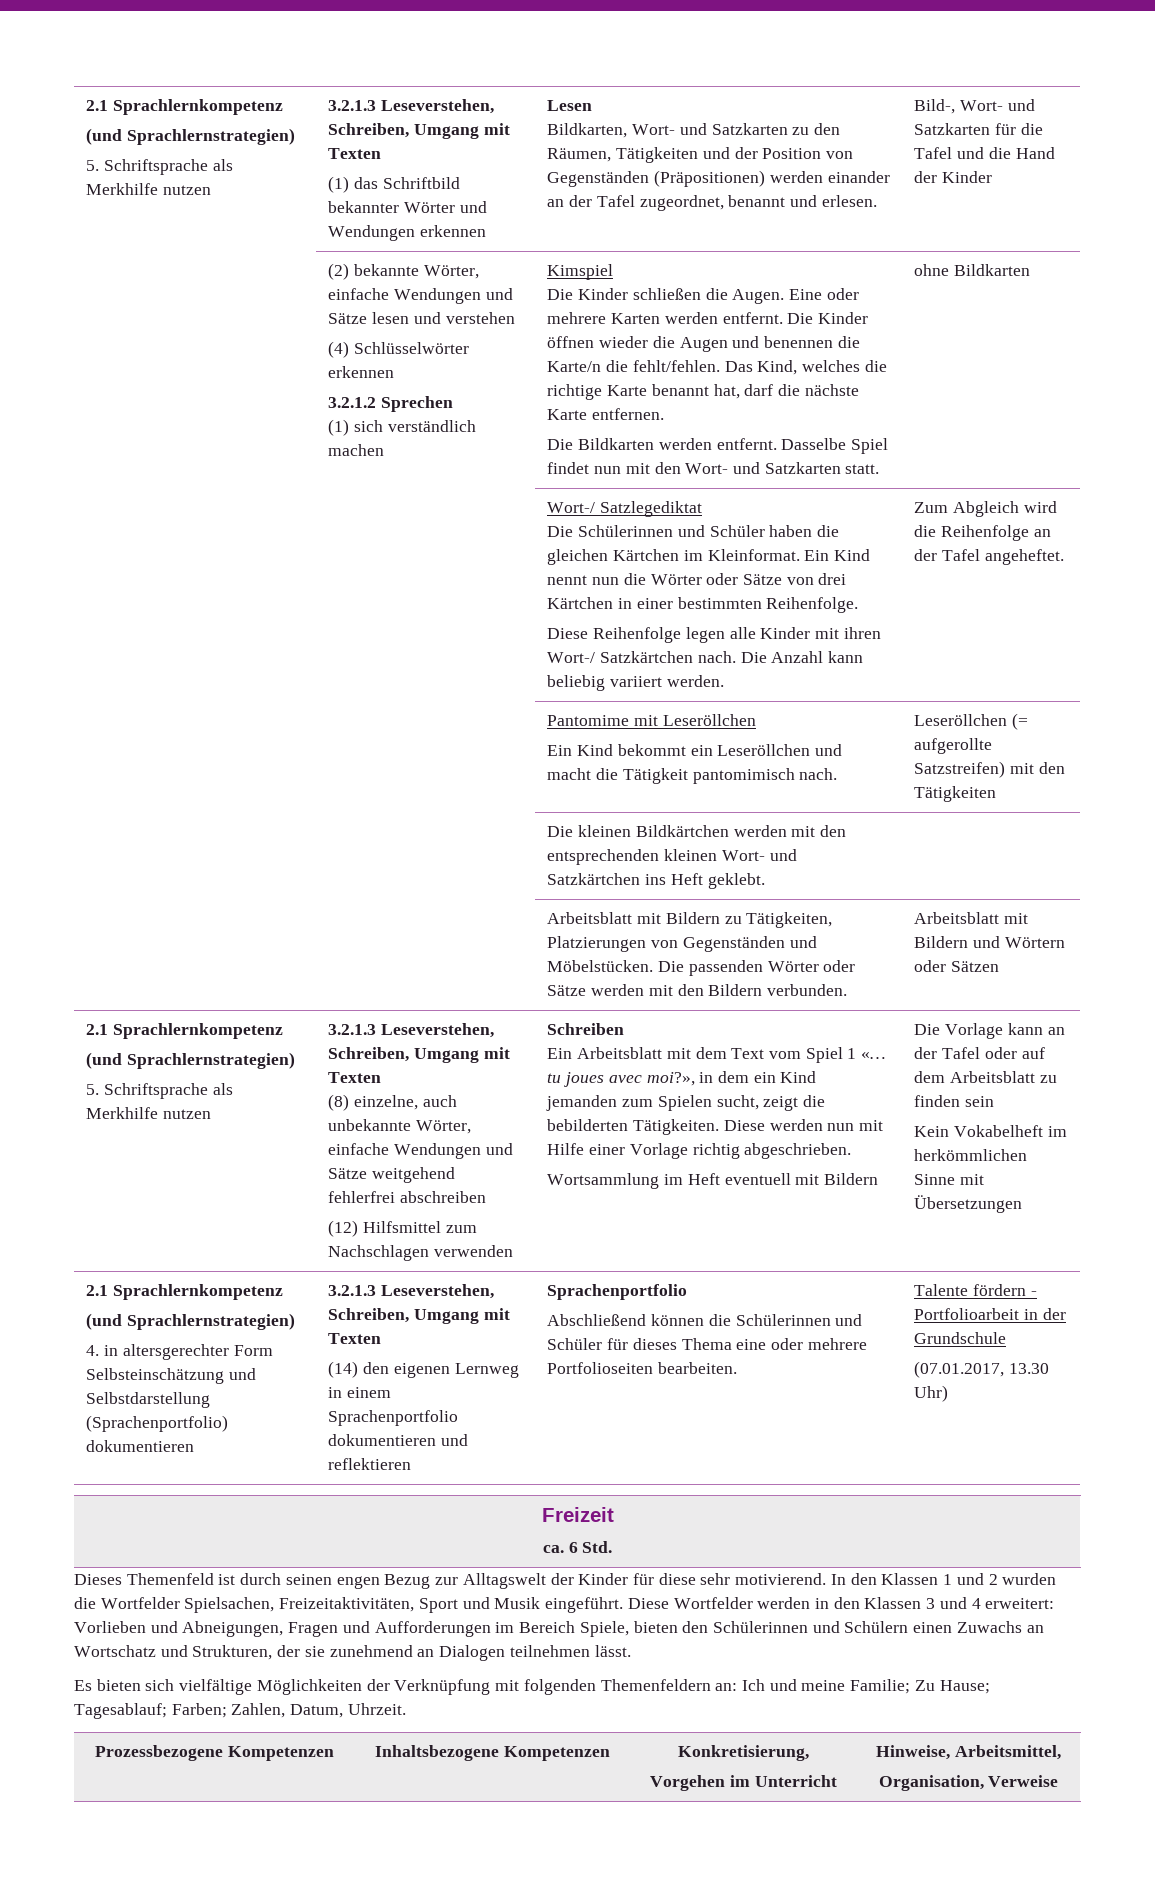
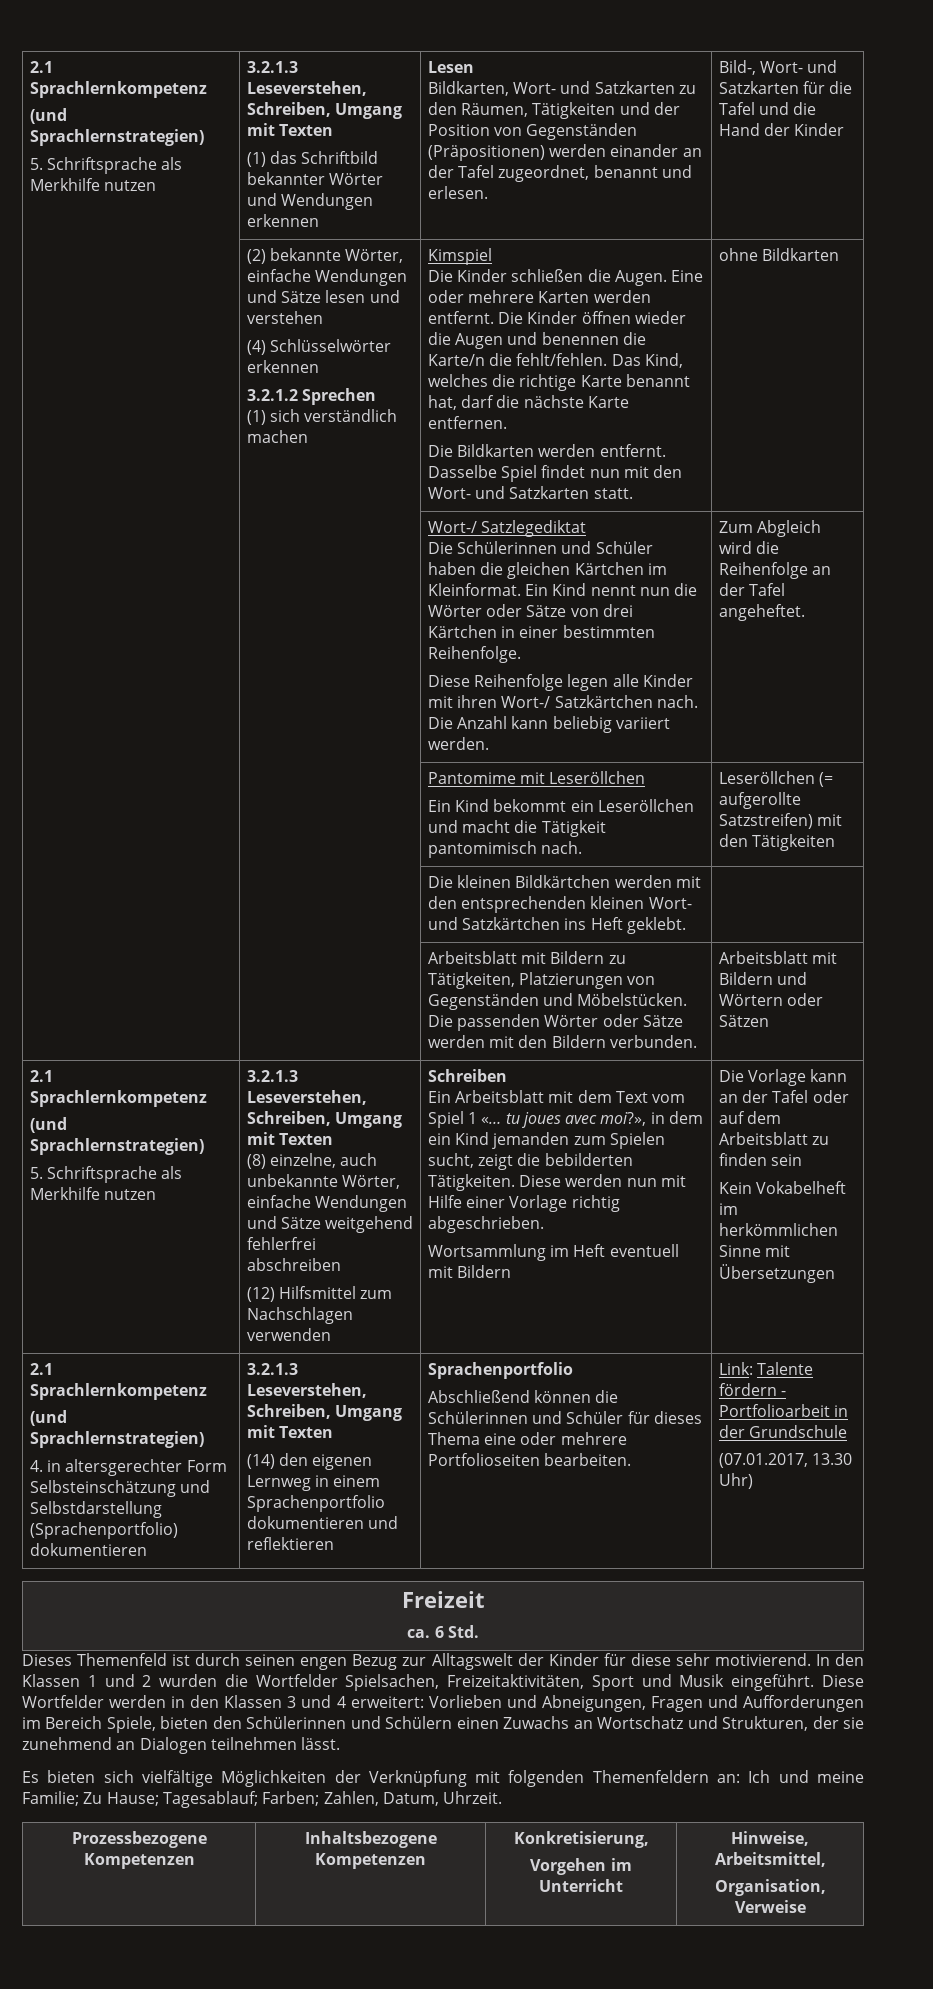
(738, 1368) none -> [718,1362,753,1375] Link:

